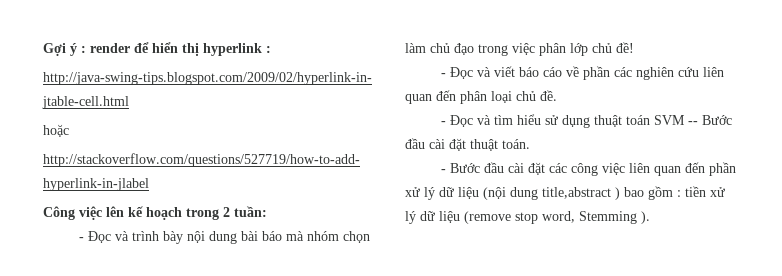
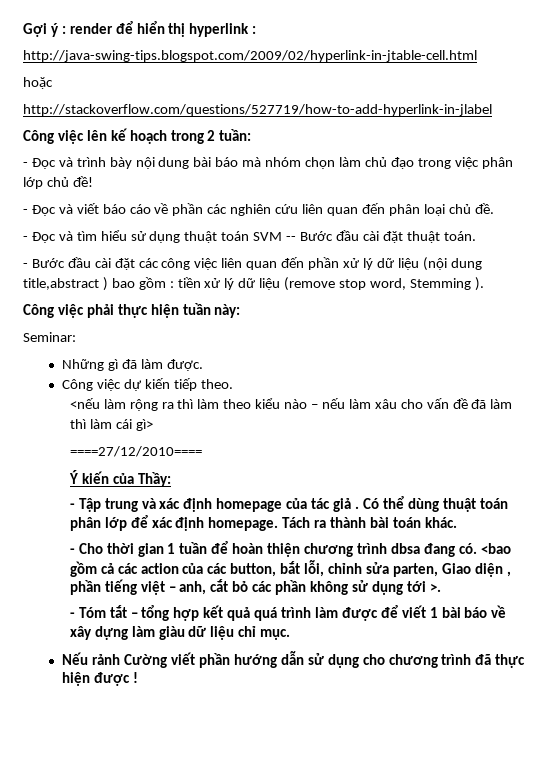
(650, 217) none -> [23,303,241,318] [23,332,76,342] [62,359,204,371] [62,378,233,391] [69,398,513,411] [69,419,153,431] [69,446,202,457] [68,470,171,487] [69,496,508,512] [69,515,457,531] [69,541,511,557] [69,560,511,577] [69,579,441,595] [69,605,507,621] [69,626,291,640] [62,651,526,668] [62,672,139,686] // Công việc phải thực hiện tuần này: // Seminar: // Những gì đã làm được. // Công việc dự kiến tiếp theo. // <nếu làm rộng ra thì làm theo kiểu nào – nếu làm xâu cho vấn đề đã làm thì làm cái gì> // ====27/12/2010==== // Ý kiến của Thầy: // - Tập trung và xác định homepage của tác giả . Có thể dùng thuật toán phân lớp để xác định homepage. Tách ra thành bài toán khác. // - Cho thời gian 1 tuần để hoàn thiện chương trình dbsa đang có. <bao gồm cả các action của các button, bắt lỗi, chỉnh sửa parten, Giao diện , phần tiếng việt – anh, cắt bỏ các phần không sử dụng tới >. // - Tóm tắt – tổng hợp kết quả quá trình làm được để viết 1 bài báo về xây dựng làm giàu dữ liệu chỉ mục. // Nếu rảnh Cường viết phần hướng dẫn sử dụng cho chương trình đã thực hiện được !

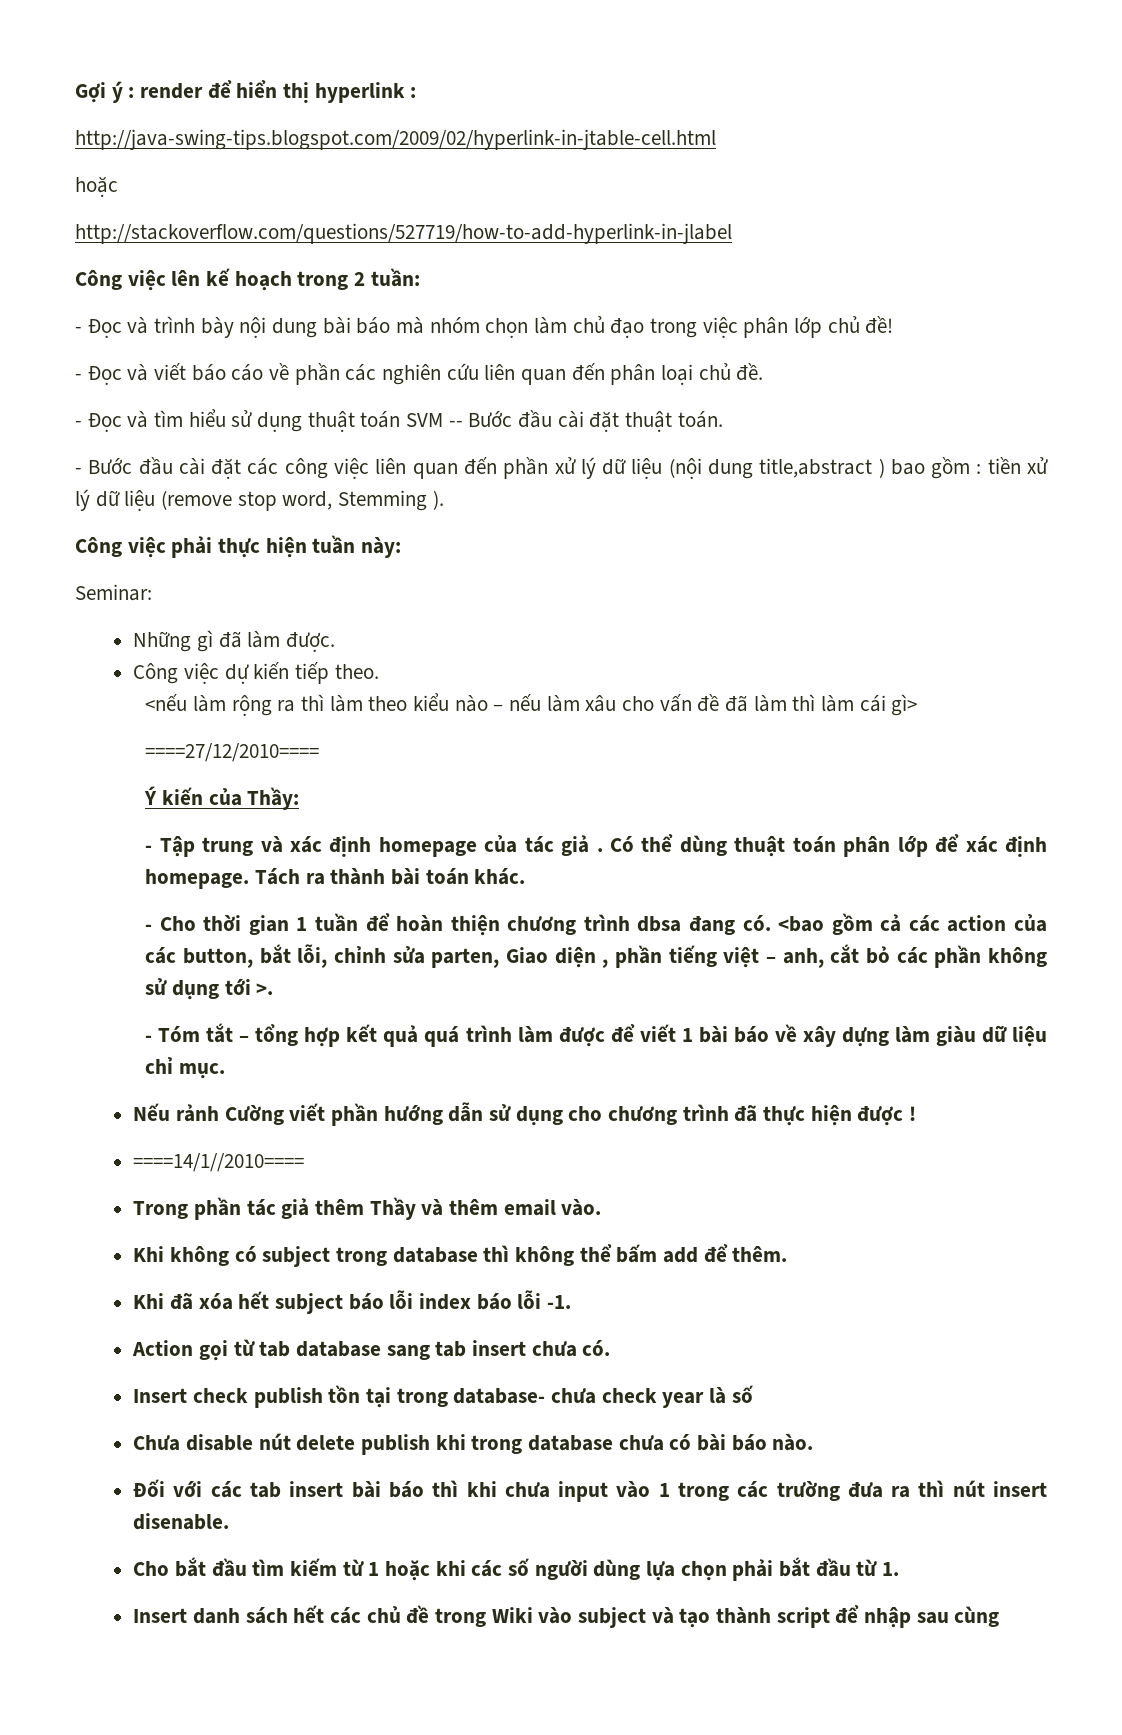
(139, 677) none -> [133,1153,305,1172] [133,1197,602,1220] [133,1244,788,1267] [133,1290,571,1314] [132,1339,611,1361] [133,1385,753,1408] [133,1433,814,1455] [133,1479,1047,1502] [133,1513,230,1530] [133,1557,899,1581] [133,1605,1000,1628] // ====14/1//2010==== // Trong phần tác giả thêm Thầy và thêm email vào. // Khi không có subject trong database thì không thể bấm add để thêm. // Khi đã xóa hết subject báo lỗi index báo lỗi -1. // Action gọi từ tab database sang tab insert chưa có. // Insert check publish tồn tại trong database- chưa check year là số // Chưa disable nút delete publish khi trong database chưa có bài báo nào. // Đối với các tab insert bài báo thì khi chưa input vào 1 trong các trường đưa ra thì nút insert disenable. // Cho bắt đầu tìm kiếm từ 1 hoặc khi các số người dùng lựa chọn phải bắt đầu từ 1. // Insert danh sách hết các chủ đề trong Wiki vào subject và tạo thành script để nhập sau cùng

